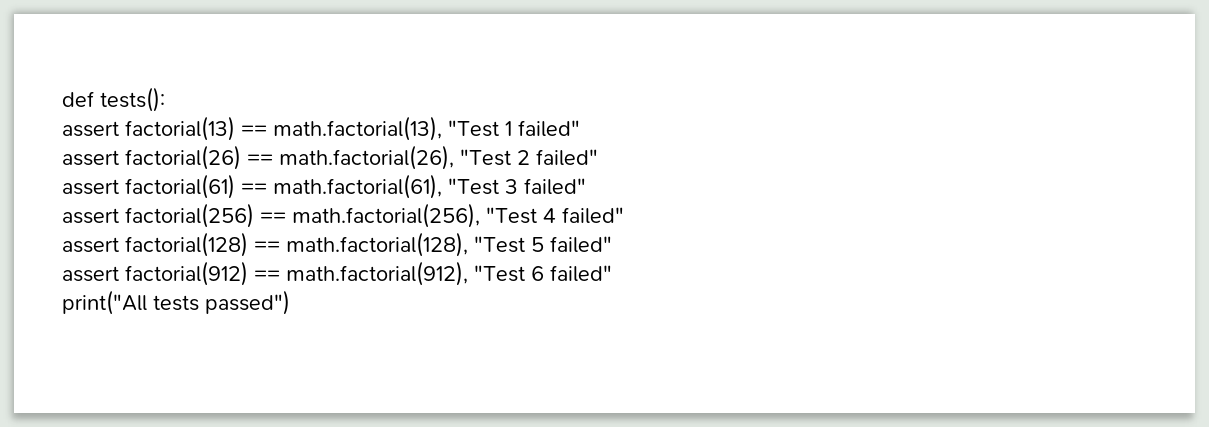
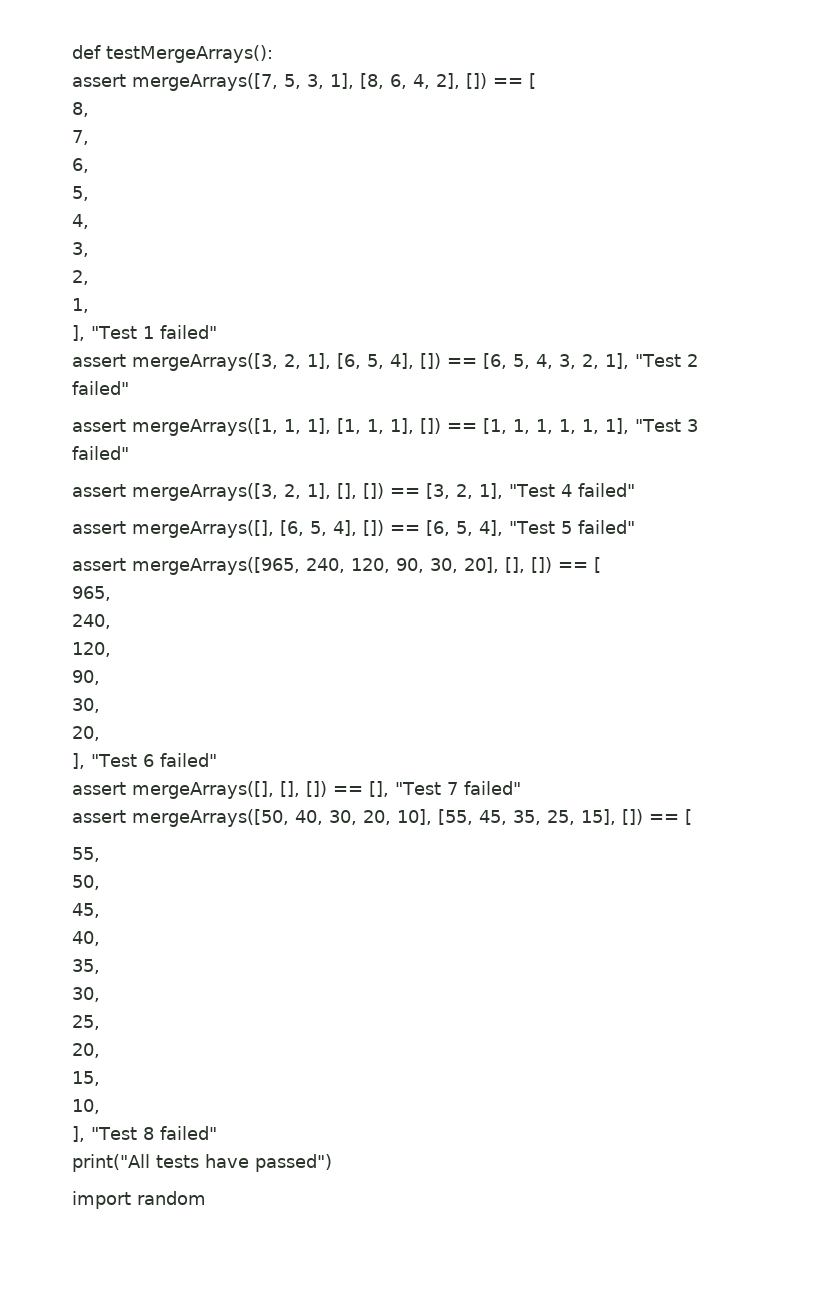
[100,87,165,112] [62,116,580,141] [62,145,598,170] [62,174,586,199] [62,203,624,228] [62,232,612,257] [62,261,544,286] tests(): // assert factorial(13) == math.factorial(13), "Test 1 failed" // assert factorial(26) == math.factorial(26), "Test 2 failed" // assert factorial(61) == math.factorial(61), "Test 3 failed" // assert factorial(256) == math.factorial(256), "Test 4 failed" // assert factorial(128) == math.factorial(128), "Test 5 failed" // assert factorial(912) == math.factorial(912), "Test 6 -> [106,45,273,63] [72,73,536,91] [72,102,89,117] [72,130,89,145] [72,158,89,173] [72,186,89,201] [72,214,89,229] [72,242,89,257] [72,270,89,285] [72,298,89,313] [72,325,217,341] [72,353,698,371] [72,381,129,395] [72,418,698,436] [72,446,129,460] [72,483,635,501] [72,520,635,538] [72,557,601,575] [72,586,111,601] [72,614,111,629] [72,642,111,657] [72,670,100,685] [72,698,100,713] [72,726,100,741] [72,753,217,769] [72,781,521,799] [72,809,692,827] [72,847,100,862] [72,875,100,890] [72,903,100,918] [72,931,100,946] [72,959,100,974] [72,987,100,1002] [72,1015,100,1030] [72,1043,100,1058] [72,1071,100,1086] [72,1099,100,1114] [72,1126,154,1142] testMergeArrays(): // assert mergeArrays([7, 5, 3, 1], [8, 6, 4, 2], []) == [ // 8, // 7, // 6, // 5, // 4, // 3, // 2, // 1, // ], "Test 1 failed" // assert mergeArrays([3, 2, 1], [6, 5, 4], []) == [6, 5, 4, 3, 2, 1], "Test 2 failed" // assert mergeArrays([1, 1, 1], [1, 1, 1], []) == [1, 1, 1, 1, 1, 1], "Test 3 failed" // assert mergeArrays([3, 2, 1], [], []) == [3, 2, 1], "Test 4 failed" // assert mergeArrays([], [6, 5, 4], []) == [6, 5, 4], "Test 5 failed" // assert mergeArrays([965, 240, 120, 90, 30, 20], [], []) == [ // 965, // 240, // 120, // 90, // 30, // 20, // ], "Test 6 failed" // assert mergeArrays([], [], []) == [], "Test 7 failed" // assert mergeArrays([50, 40, 30, 20, 10], [55, 45, 35, 25, 15], []) == [ // 55, // 50, // 45, // 40, // 35, // 30, // 25, // 20, // 15, // 10, // ], "Test 8
(199, 303) none -> [205,1154,249,1168] have
(290, 302) none -> [72,1191,206,1209] // import random

